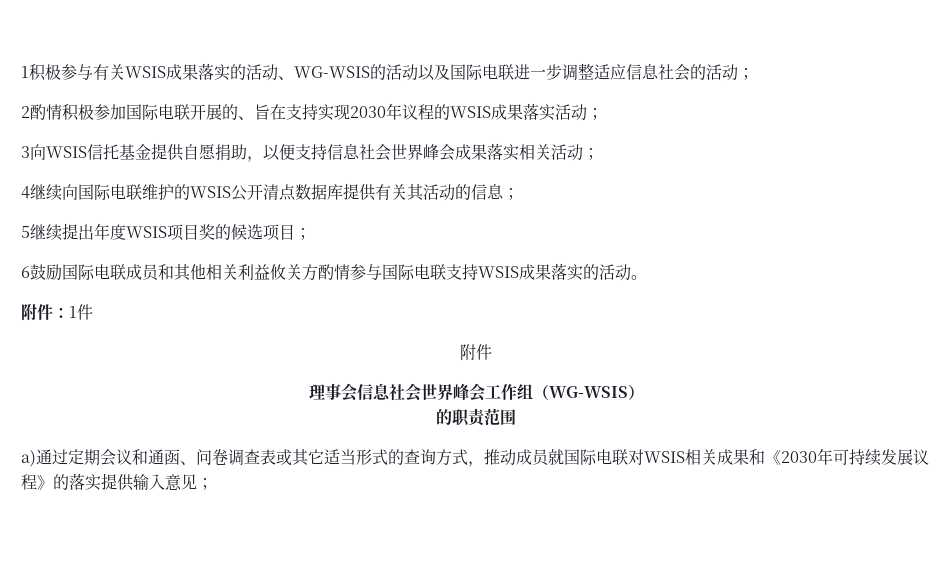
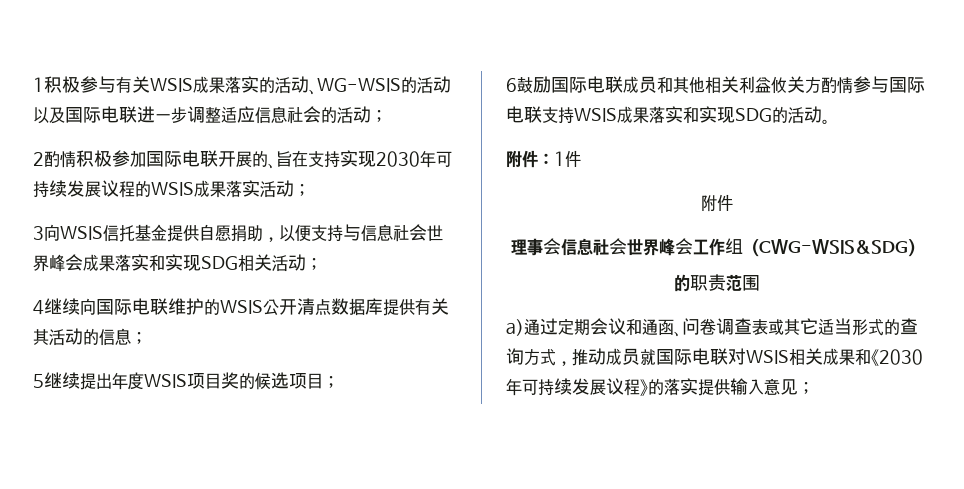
(402, 111) none -> [436,151,452,167] [33,180,101,198] 可持续发展
(327, 152) none -> [343,224,361,241] 与
(519, 152) none -> [149,254,238,272] 和实现SDG
(583, 272) none -> [683,106,772,124] 和实现SDG
[548,386,628,398] WG-WSIS -> [758,239,908,254] CWG-WSIS&SDG

